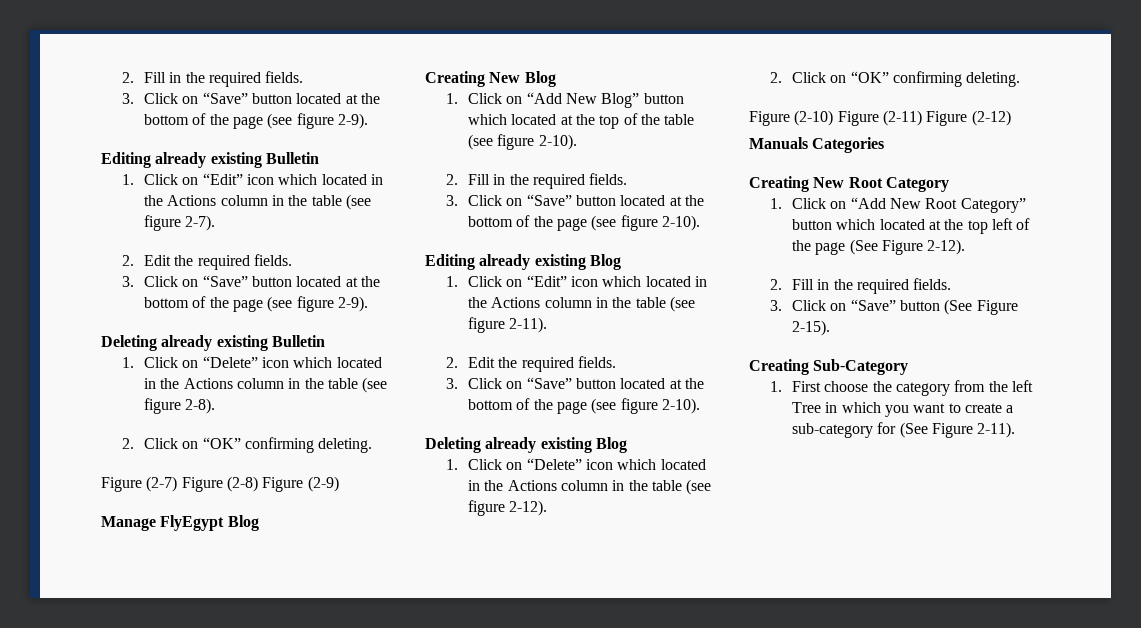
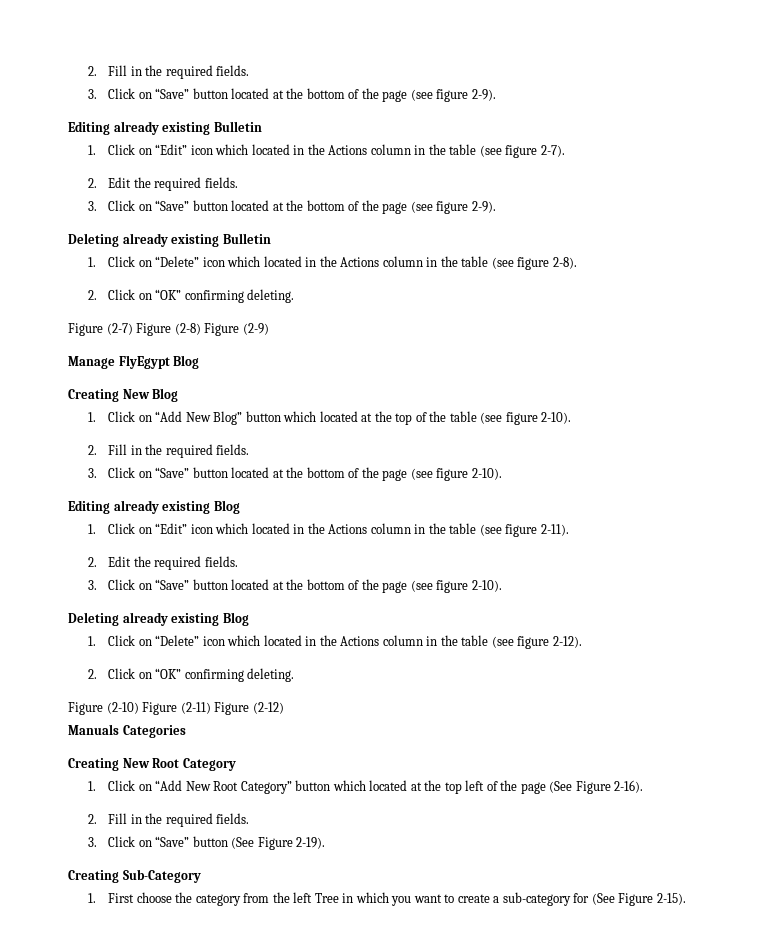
[927,239,966,255] 2-12). -> [614,780,644,793] 2-16).
[791,320,830,336] 2-15). -> [296,837,326,849] 2-19).
[977,422,1016,438] 2-11). -> [656,893,686,905] 2-15).

